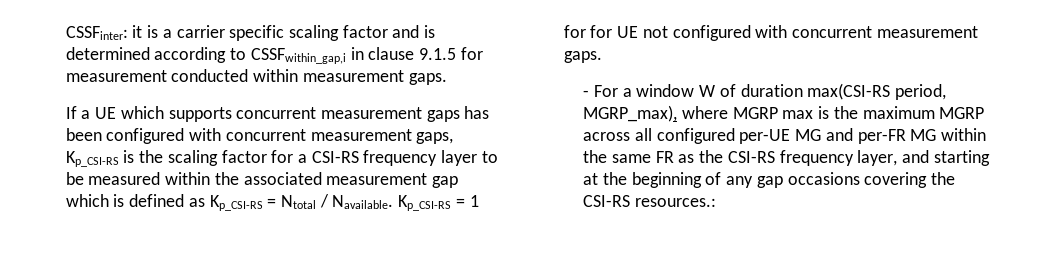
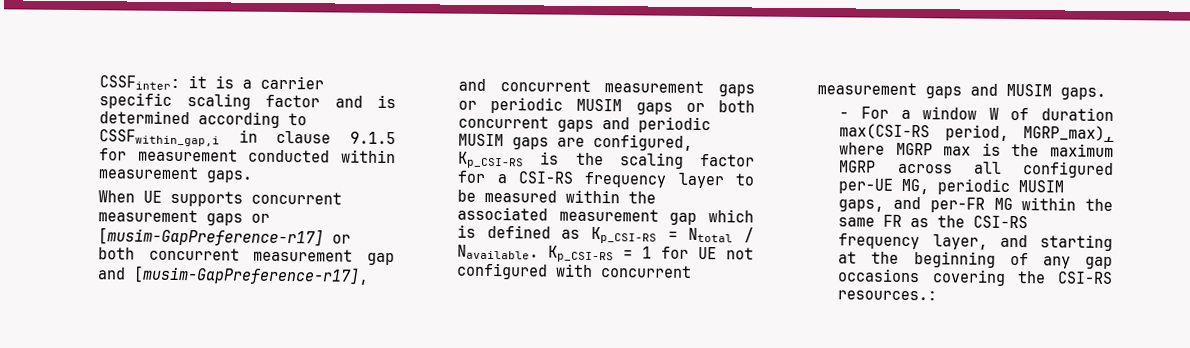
[65,106,490,122] [65,128,454,144] If a UE which supports concurrent measurement gaps has been configured with concurrent measurement gaps, -> [98,190,343,207] [98,209,271,226] [98,227,352,247] [98,247,395,266] [97,265,370,285] [458,78,755,97] [458,96,755,115] [458,115,712,134] [458,133,694,151] When UE supports concurrent measurement gaps or [musim-GapPreference-r17] or both concurrent measurement gap and [musim-GapPreference-r17], and concurrent measurement gaps or periodic MUSIM gaps or both concurrent gaps and periodic MUSIM gaps are configured,
[590,25,613,38] for -> (690, 252) none
(978, 32) none -> [925,83,1053,99] gaps and MUSIM
[795,129,822,141] MG -> [901,178,1065,195] [838,199,885,212] MG, periodic MUSIM gaps,

